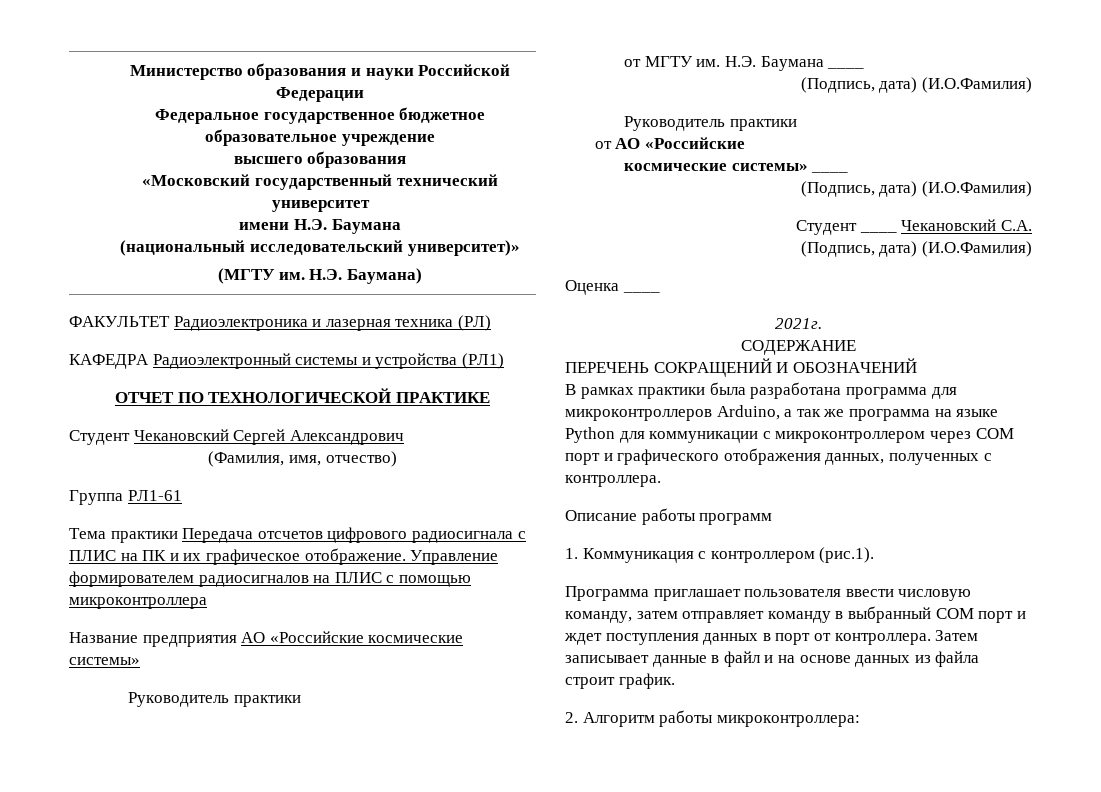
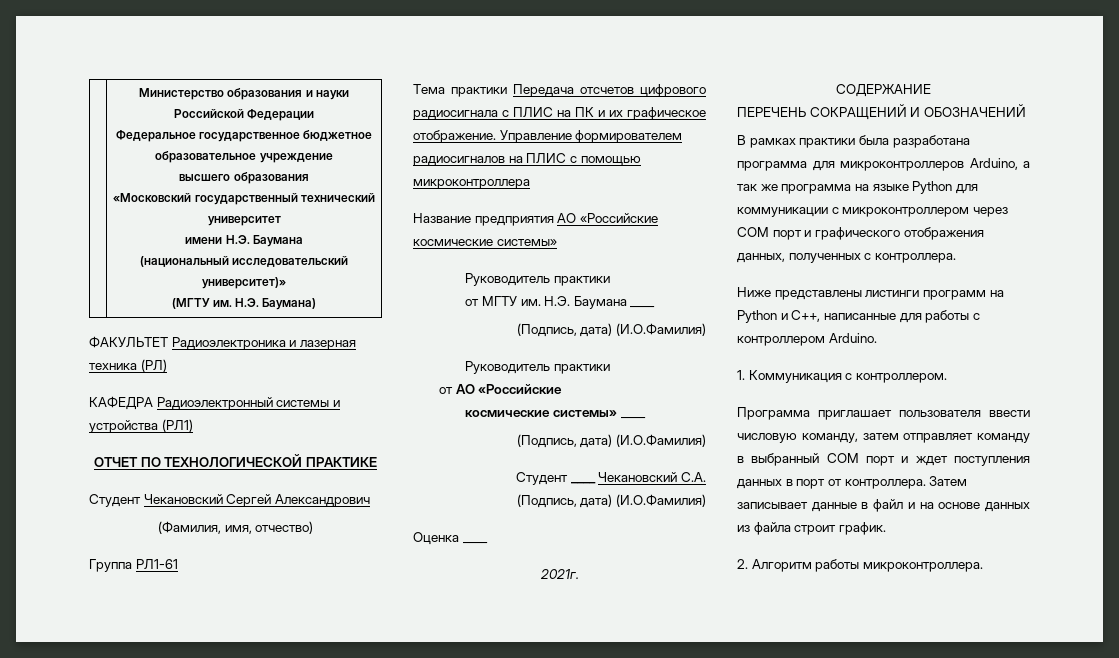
[565,508,773,525] Описание работы программ -> [737,287,1004,300] [737,310,980,323] [737,333,877,346] Ниже представлены листинги программ на Python и C++, написанные для работы с контроллером Arduino.
[710,547,875,563] контроллером (рис.1). -> [855,373,947,383] контроллером.
[716,715,860,727] микроконтроллера: -> [862,562,983,572] микроконтроллера.

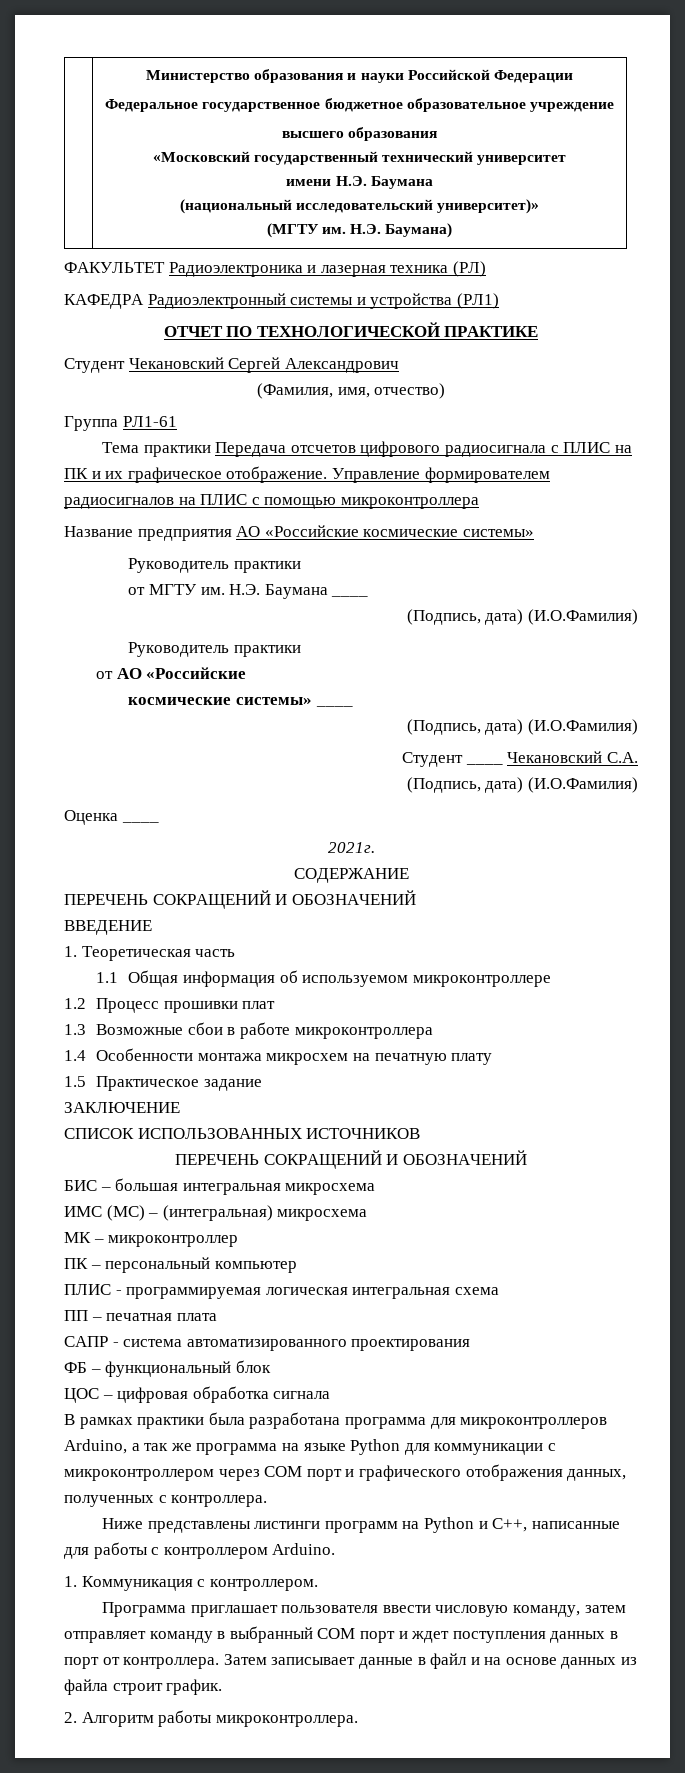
(1026, 110) none -> [64,920,152,935] [64,946,236,961] [96,970,551,987] [64,998,276,1013] [64,1022,433,1039] [64,1048,493,1065] [64,1076,262,1091] [64,1102,180,1113] [64,1128,421,1139] [175,1150,527,1169] [64,1178,376,1195] [64,1205,368,1221] [64,1232,239,1247] [64,1257,297,1273] [64,1284,499,1299] [64,1310,217,1321] [64,1336,471,1351] [64,1360,271,1377] [64,1386,331,1403] // ВВЕДЕНИЕ // 1. Теоретическая часть // 1.1 Общая информация об используемом микроконтроллере // 1.2 Процесс прошивки плат // 1.3 Возможные сбои в работе микроконтроллера // 1.4 Особенности монтажа микросхем на печатную плату // 1.5 Практическое задание // ЗАКЛЮЧЕНИЕ // СПИСОК ИСПОЛЬЗОВАННЫХ ИСТОЧНИКОВ // ПЕРЕЧЕНЬ СОКРАЩЕНИЙ И ОБОЗНАЧЕНИЙ // БИС – большая интегральная микросхема // ИМС (МС) – (интегральная) микросхема // МК – микроконтроллер // ПК – персональный компьютер // ПЛИС - программируемая логическая интегральная схема // ПП – печатная плата // САПР - система автоматизированного проектирования // ФБ – функциональный блок // ЦОС – цифровая обработка сигнала

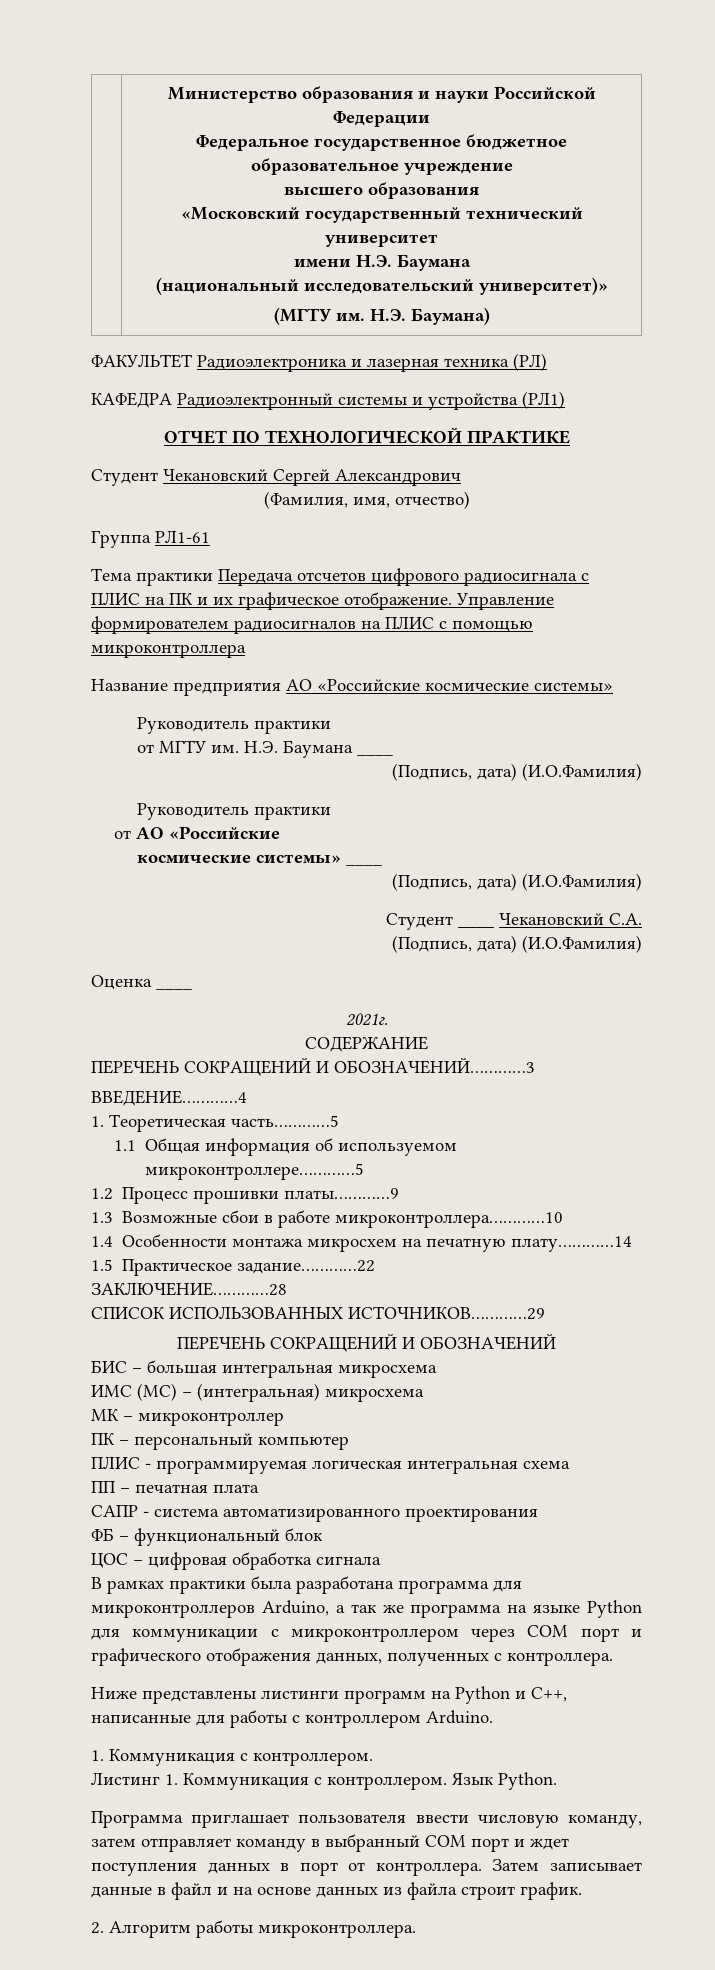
[291,890,416,905] [64,920,152,935] ОБОЗНАЧЕНИЙ // ВВЕДЕНИЕ -> [334,1058,535,1074] [91,1090,247,1106] ОБОЗНАЧЕНИЙ…………3 // ВВЕДЕНИЕ…………4
[195,949,236,957] часть -> [231,1115,339,1127] часть…………5
[412,975,551,987] микроконтроллере -> [145,1163,365,1180] микроконтроллере…………5
[242,1001,276,1009] плат -> [284,1188,400,1199] платы…………9
[294,1027,433,1039] микроконтроллера -> [335,1212,564,1228] микроконтроллера…………10
[451,1053,493,1065] плату -> [511,1236,633,1252] плату…………14
[203,1079,262,1091] [64,1102,180,1113] задание // ЗАКЛЮЧЕНИЕ -> [237,1260,376,1274] [91,1282,287,1296] задание…………22 // ЗАКЛЮЧЕНИЕ…………28
[306,1128,421,1139] ИСТОЧНИКОВ -> [348,1306,545,1320] ИСТОЧНИКОВ…………29
(318, 1585) none -> [91,1772,557,1790] // Листинг 1. Коммуникация с контроллером. Язык Python.

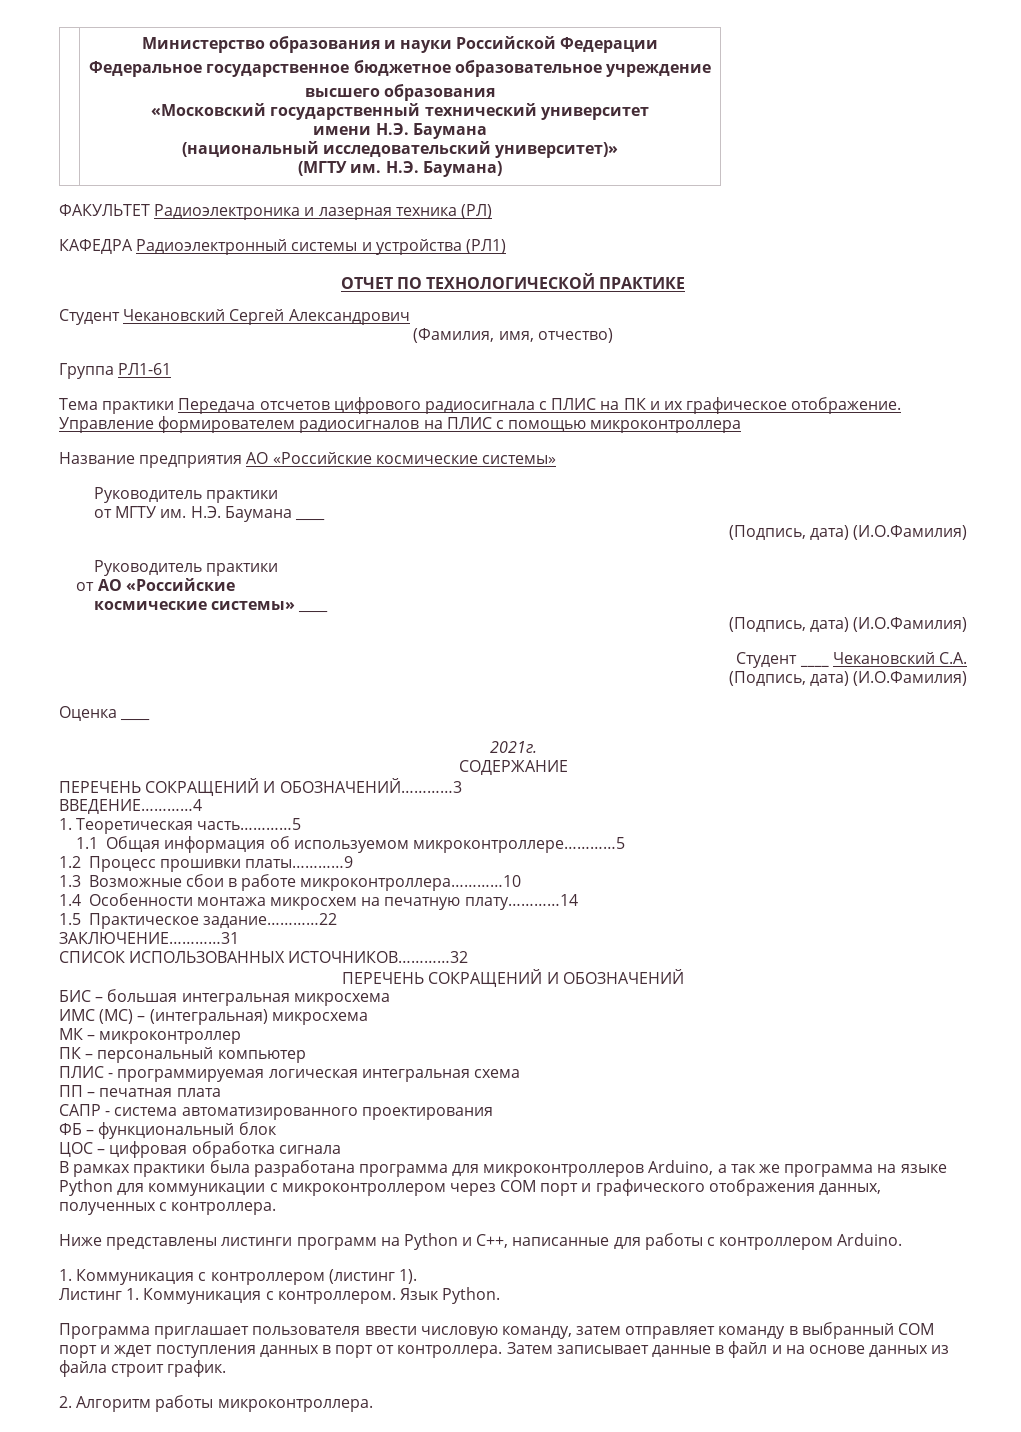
[91,1282,287,1296] ЗАКЛЮЧЕНИЕ…………28 -> [59,932,239,945] ЗАКЛЮЧЕНИЕ…………31
[348,1306,545,1320] ИСТОЧНИКОВ…………29 -> [288,951,469,963] ИСТОЧНИКОВ…………32
[253,1752,373,1766] контроллером. -> [210,1269,417,1285] контроллером (листинг 1).

